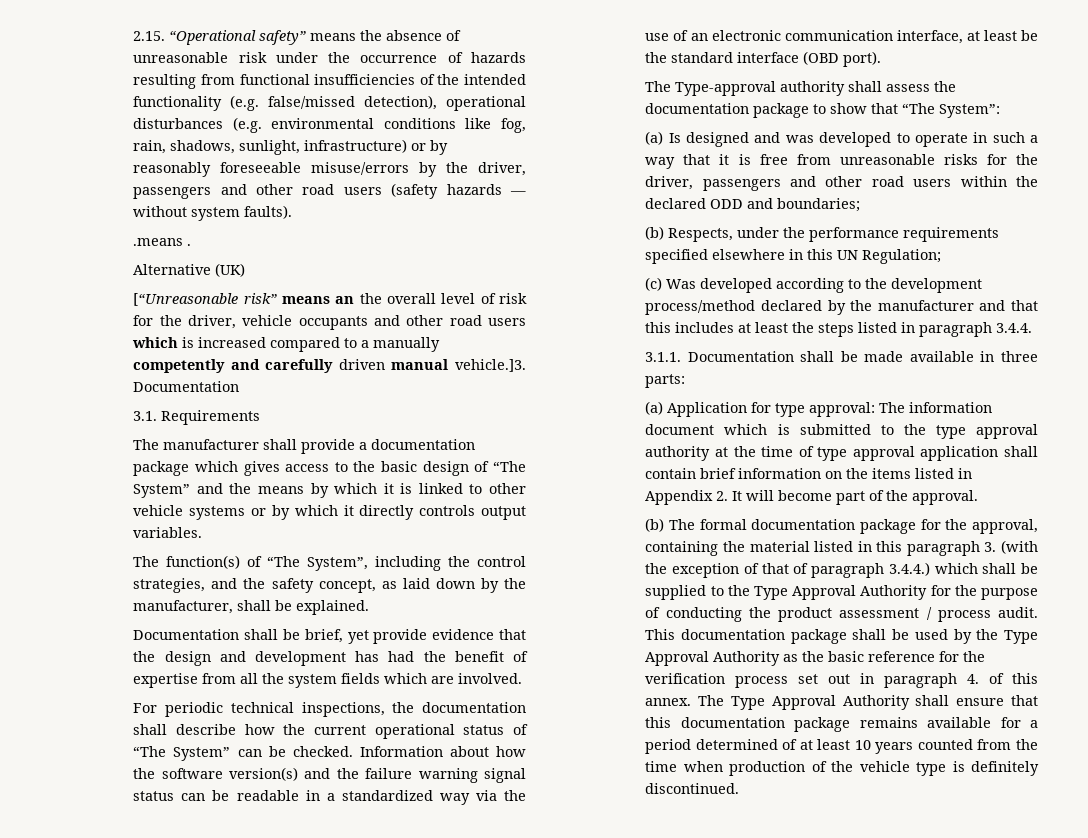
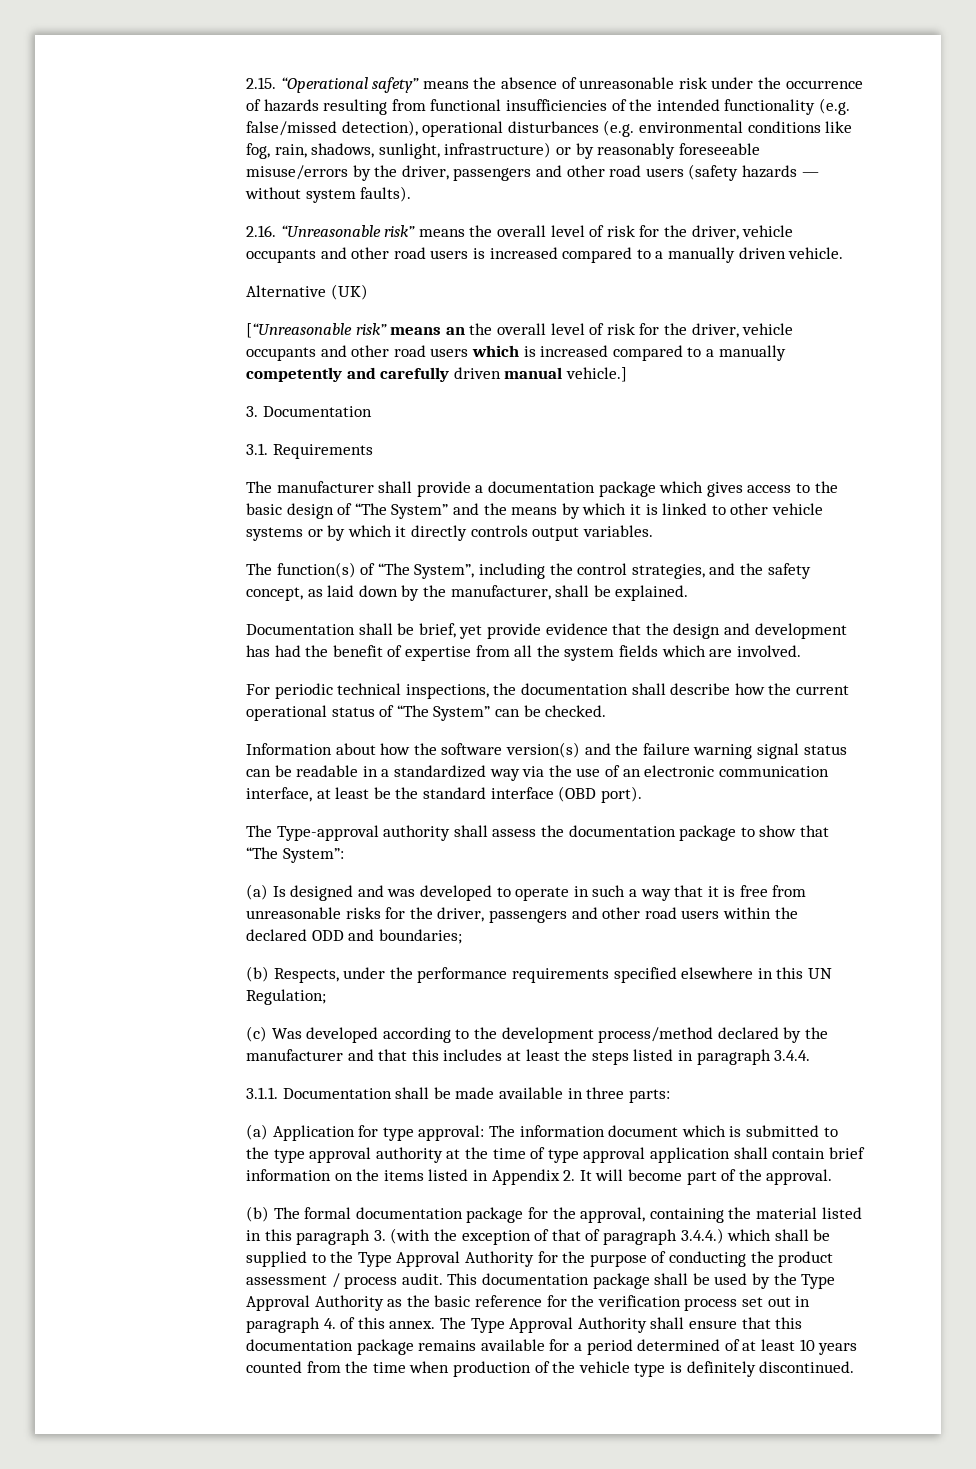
[133,238,192,246] .means . -> [246,225,794,240] [246,247,844,263] 2.16. “Unreasonable risk” means the overall level of risk for the driver, vehicle occupants and other road users is increased compared to a manually driven vehicle.
[455,359,526,372] vehicle.]3. -> [565,367,627,382] [246,406,259,417] vehicle.] // 3.
(353, 751) none -> (607, 711) //

